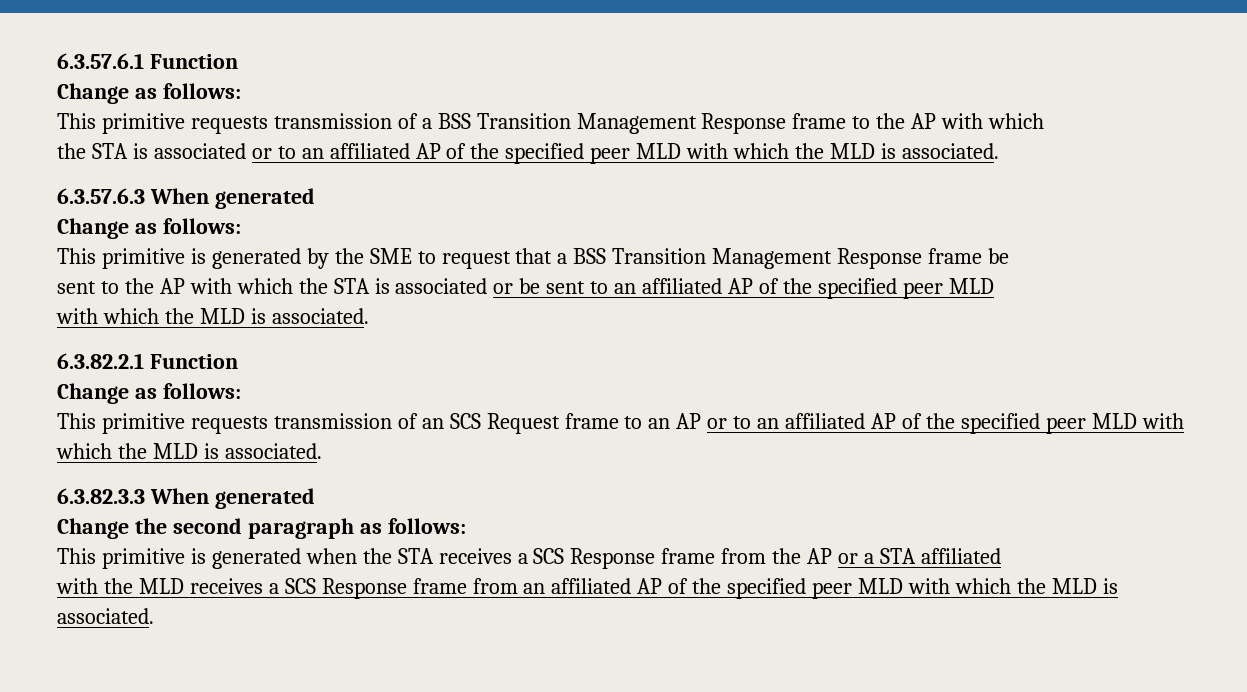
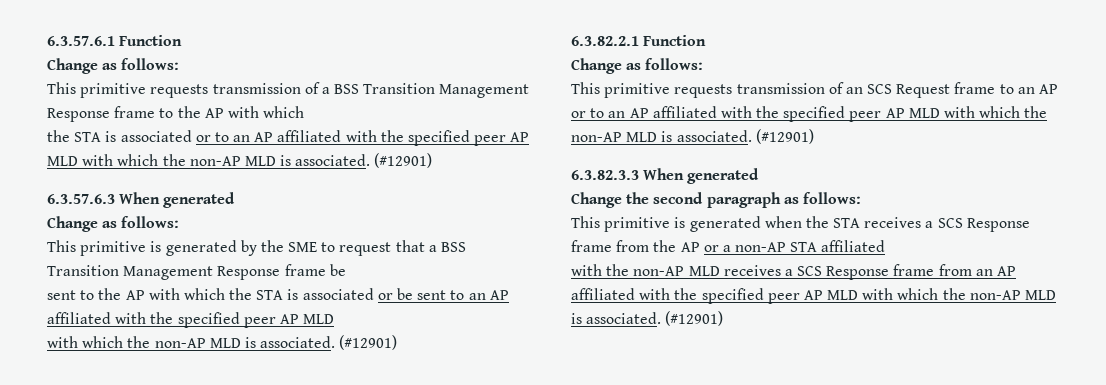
[329,143,999,164] affiliated AP of the specified peer MLD with which the MLD is associated. -> [254,130,530,146] [47,153,433,168] AP affiliated with the specified peer AP MLD with which the non-AP MLD is associated. (#12901)
[642,278,943,299] affiliated AP of the specified peer -> [489,290,509,300] [47,312,299,328] AP affiliated with the specified peer AP
[199,308,369,324] MLD is associated. -> [154,335,398,350] non-AP MLD is associated. (#12901)
[785,413,1184,434] [56,443,322,459] affiliated AP of the specified peer MLD with which the MLD is associated. -> [629,106,1048,122] [571,129,814,144] AP affiliated with the specified peer AP MLD with which the non-AP MLD is associated. (#12901)
(875, 558) none -> [735,242,787,252] non-AP
(133, 586) none -> [633,266,685,276] non-AP
[551,578,1118,599] [57,608,154,624] affiliated AP of the specified peer MLD with which the MLD is associated. -> [997,266,1017,276] [571,288,1057,304] [571,311,724,326] AP affiliated with the specified peer AP MLD with which the non-AP MLD is associated. (#12901)

